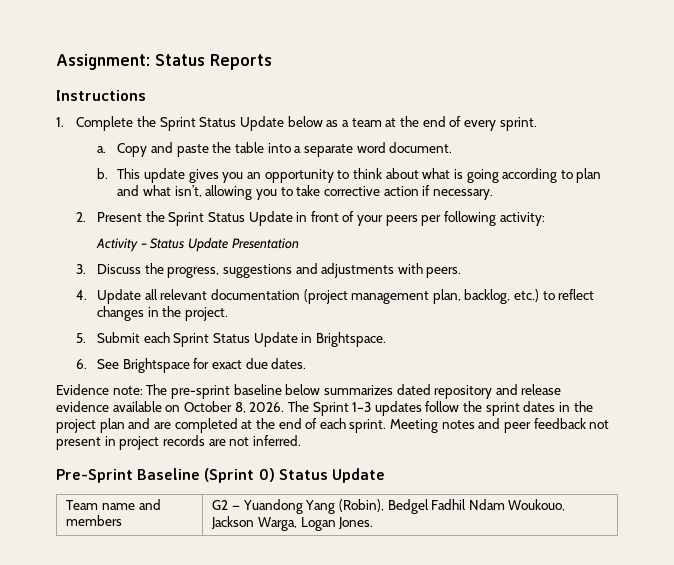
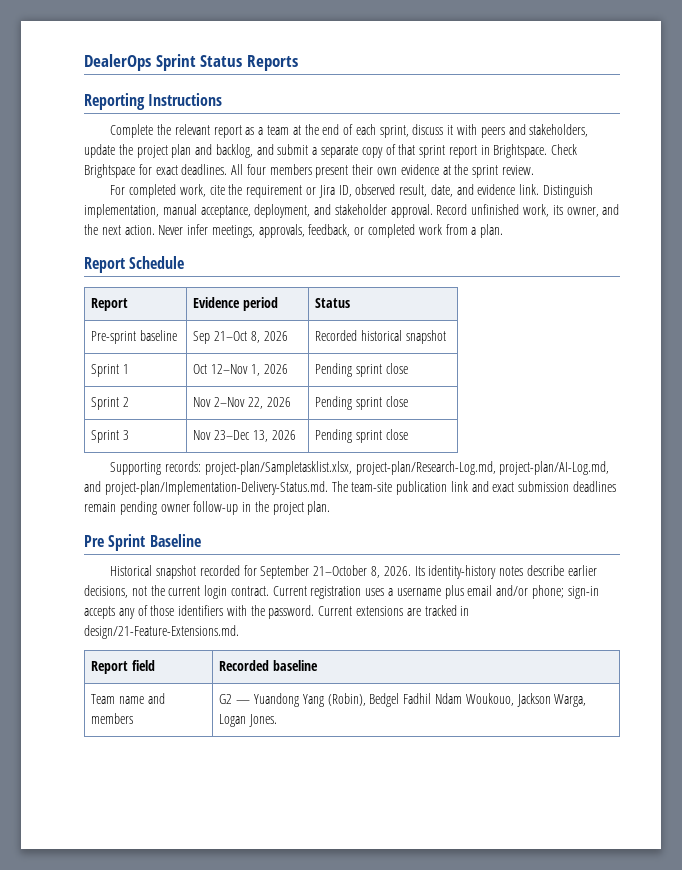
[56,54,150,70] Assignment: -> [84,54,196,71] DealerOps Sprint
(272, 62) none -> [84,93,145,110] Reporting
[56,117,64,127] 1. -> (223, 99) none
[159,116,323,131] Sprint Status Update below -> [174,124,242,138] relevant report
[463,117,537,131] [96,142,453,157] [96,168,602,183] [117,185,493,200] [76,211,545,226] [95,237,299,252] [76,263,462,278] [76,289,595,304] [96,306,228,321] [76,332,386,347] [76,358,307,373] [56,384,562,399] [56,401,593,416] [56,418,610,433] [56,435,301,450] [56,468,385,483] every sprint. // a. Copy and paste the table into a separate word document. // b. This update gives you an opportunity to think about what is going according to plan and what isn’t, allowing you to take corrective action if necessary. // 2. Present the Sprint Status Update in front of your peers per following activity: // Activity – Status Update Presentation // 3. Discuss the progress, suggestions and adjustments with peers. // 4. Update all relevant documentation (project management plan, backlog, etc.) to reflect changes in the project. // 5. Submit each Sprint Status Update in Brightspace. // 6. See Brightspace for exact due dates. // Evidence note: The pre-sprint baseline below summarizes dated repository and release evidence available on October 8, 2026. The Sprint 1–3 updates follow the sprint dates in the project plan and are completed at the end of each sprint. Meeting notes and peer feedback not present in project records are not inferred. // Pre-Sprint Baseline (Sprint 0) Status Update -> [355,124,589,138] [84,144,578,158] [84,164,534,178] [110,184,594,198] [84,204,620,218] [84,224,504,238] [84,256,185,273] [91,298,129,311] [193,297,279,311] [315,298,351,308] [91,330,178,344] [193,331,288,344] [315,330,447,344] [91,364,130,377] [193,364,288,376] [315,363,409,377] [91,397,130,410] [193,397,291,409] [315,396,409,410] [91,430,130,443] [193,430,296,442] [315,429,409,443] [110,461,610,475] [84,481,617,495] [84,501,331,515] [84,534,201,551] [110,565,597,579] [84,585,599,599] [84,605,470,619] [84,625,239,639] [91,660,156,674] [219,660,319,671] each sprint, discuss it with peers and stakeholders, update the project plan and backlog, and submit a separate copy of that sprint report in Brightspace. Check Brightspace for exact deadlines. All four members present their own evidence at the sprint review. // For completed work, cite the requirement or Jira ID, observed result, date, and evidence link. Distinguish implementation, manual acceptance, deployment, and stakeholder approval. Record unfinished work, its owner, and the next action. Never infer meetings, approvals, feedback, or completed work from a plan. // Report Schedule // Report | Evidence period | Status // Pre-sprint baseline | Sep 21–Oct 8, 2026 | Recorded historical snapshot // Sprint 1 | Oct 12–Nov 1, 2026 | Pending sprint close // Sprint 2 | Nov 2–Nov 22, 2026 | Pending sprint close // Sprint 3 | Nov 23–Dec 13, 2026 | Pending sprint close // Supporting records: project-plan/Sampletasklist.xlsx, project-plan/Research-Log.md, project-plan/AI-Log.md, and project-plan/Implementation-Delivery-Status.md. The team-site publication link and exact submission deadlines remain pending owner follow-up in the project plan. // Pre Sprint Baseline // Historical snapshot recorded for September 21–October 8, 2026. Its identity-history notes describe earlier decisions, not the current login contract. Current registration uses a username plus email and/or phone; sign-in accepts any of those identifiers with the password. Current extensions are tracked in design/21-Feature-Extensions.md. // Report field | Recorded baseline

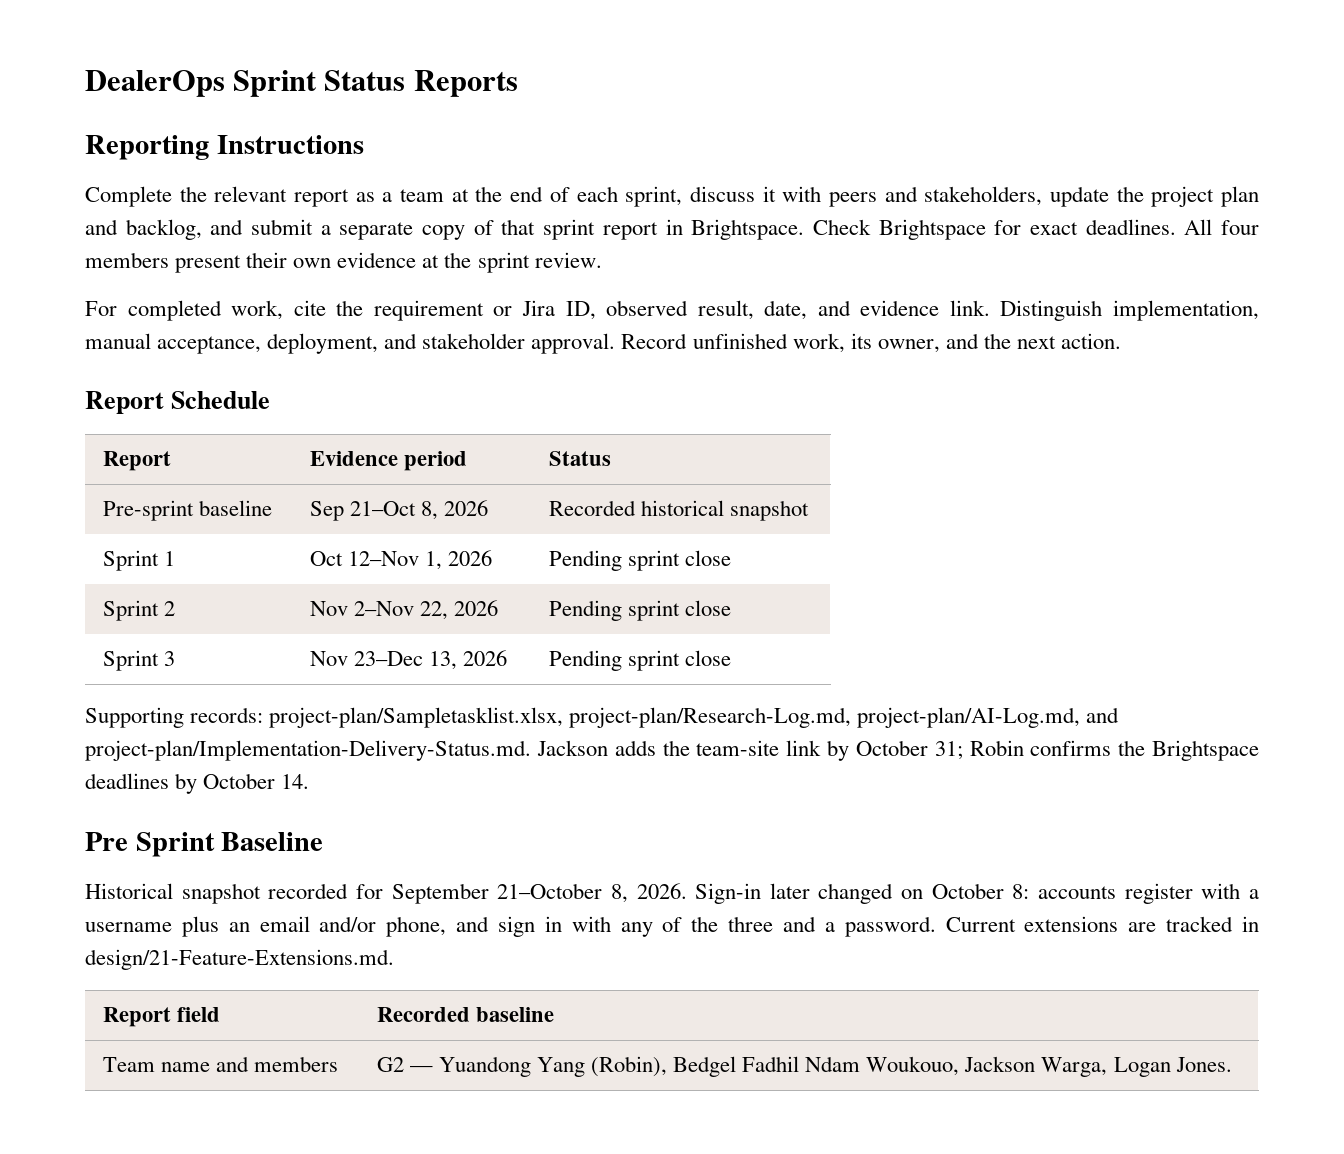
[158,224,504,238] Never infer meetings, approvals, feedback, or completed work from a plan. -> (1122, 341) none
[331,481,617,495] [84,501,331,515] The team-site publication link and exact submission deadlines remain pending owner follow-up in the project plan. -> [536,740,1259,761] [85,773,310,794] Jackson adds the team-site link by October 31; Robin confirms the Brightspace deadlines by October 14.
[414,565,597,579] [84,585,385,599] Its identity-history notes describe earlier decisions, not the current login contract. Current registration uses -> [695,883,1241,904] Sign-in later changed on October 8: accounts register with
(464, 592) none -> [228,922,250,932] an
[531,585,599,599] [84,605,265,619] phone; sign-in accepts any of those identifiers with the -> [386,916,835,937] phone, and sign in with any of the three and a

